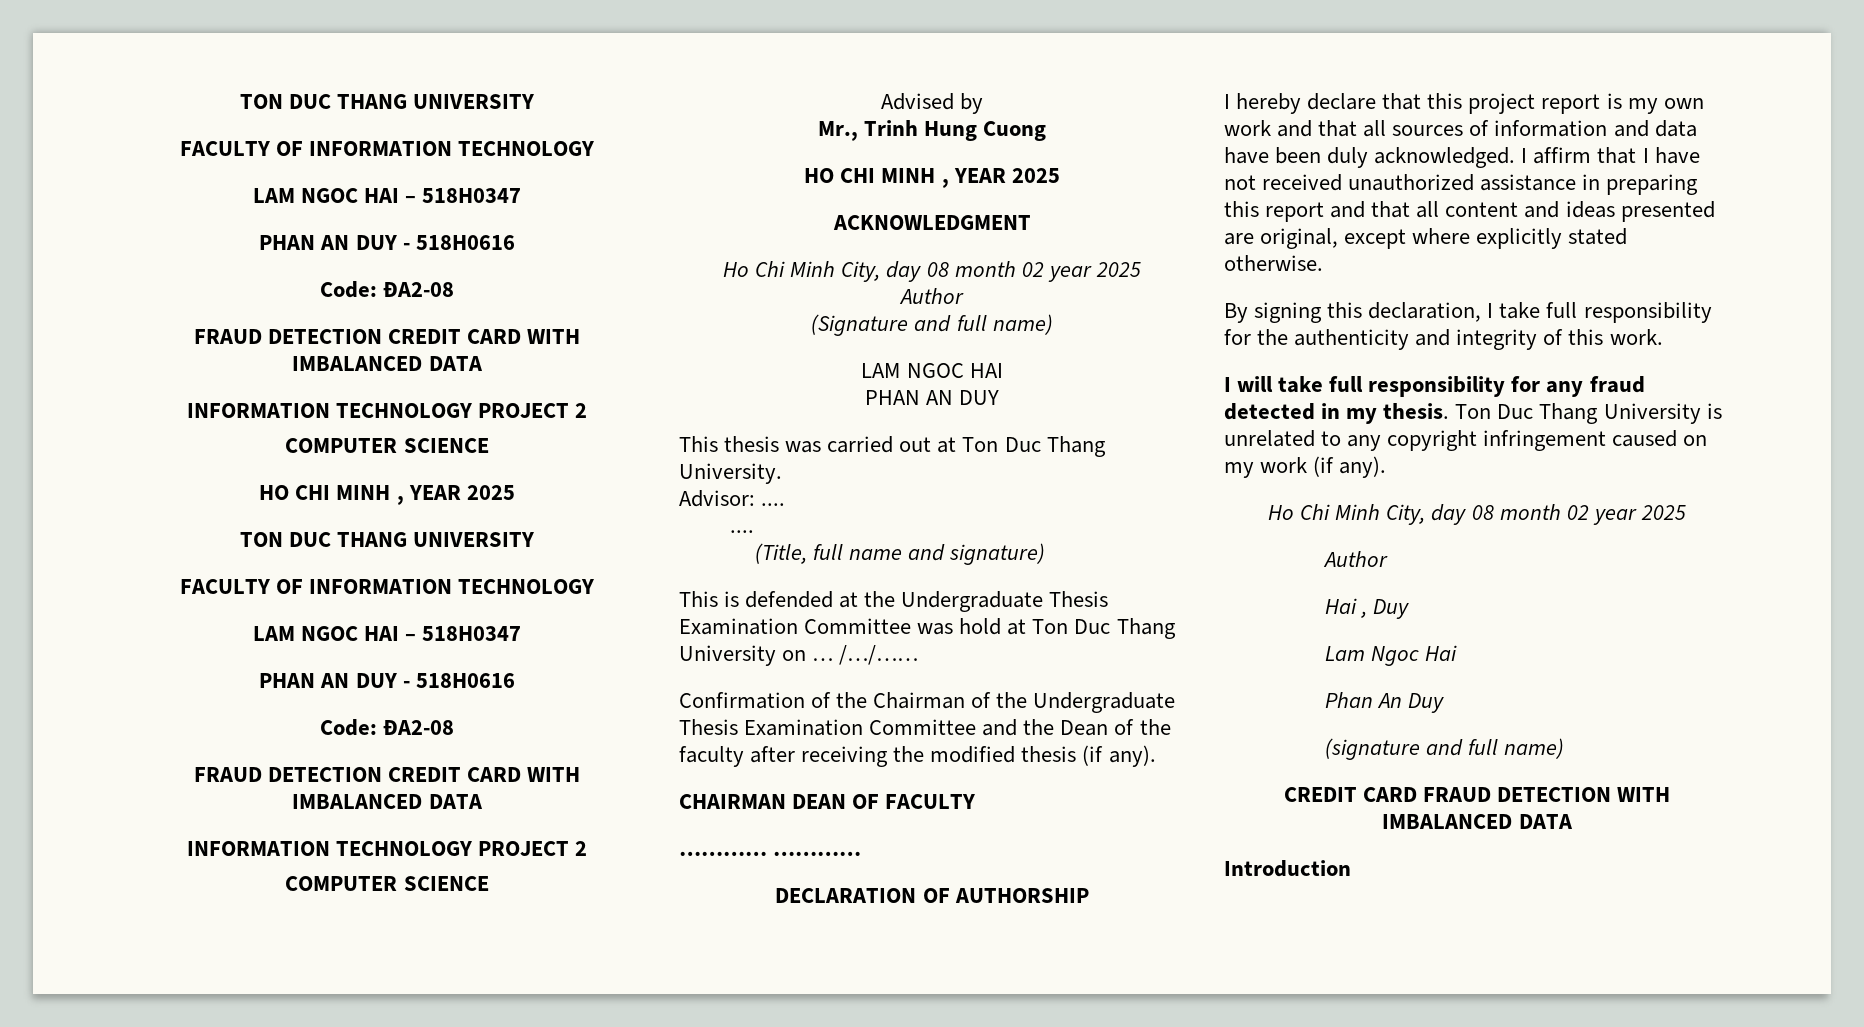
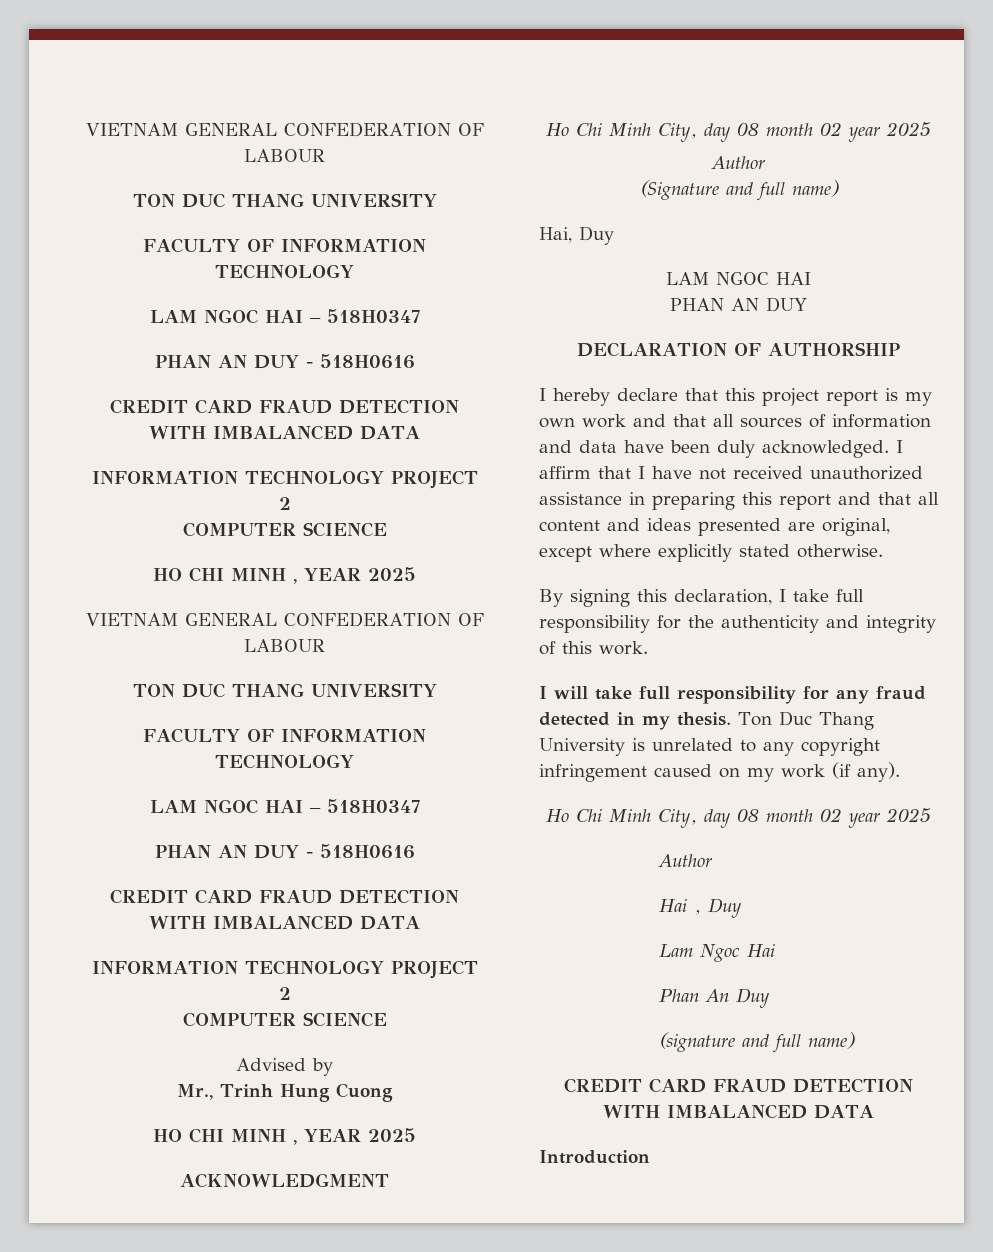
[239,94,535,109] [179,141,595,156] [252,188,522,203] [259,235,515,250] [319,281,455,298] [193,329,581,344] [292,356,483,371] [186,403,588,418] [285,438,489,453] [259,485,515,505] TON DUC THANG UNIVERSITY // FACULTY OF INFORMATION TECHNOLOGY // LAM NGOC HAI – 518H0347 // PHAN AN DUY - 518H0616 // Code: ĐA2-08 // FRAUD DETECTION CREDIT CARD WITH IMBALANCED DATA // INFORMATION TECHNOLOGY PROJECT 2 // COMPUTER SCIENCE // HO CHI MINH , YEAR 2025 -> [85,122,484,137] [244,149,325,162] VIETNAM GENERAL CONFEDERATION OF LABOUR
[319,719,455,736] [193,767,522,782] Code: ĐA2-08 // FRAUD DETECTION CREDIT CARD -> [110,399,459,414] [149,425,421,440] [91,470,478,489] [278,497,291,510] [182,522,387,537] [153,567,416,584] [85,612,484,627] [244,639,325,652] [132,683,437,698] [142,728,427,743] [215,754,354,769] [149,799,420,814] [154,844,415,859] [110,889,459,904] CREDIT CARD FRAUD DETECTION WITH IMBALANCED DATA // INFORMATION TECHNOLOGY PROJECT 2 // COMPUTER SCIENCE // HO CHI MINH , YEAR 2025 // VIETNAM GENERAL CONFEDERATION OF LABOUR // TON DUC THANG UNIVERSITY // FACULTY OF INFORMATION TECHNOLOGY // LAM NGOC HAI – 518H0347 // PHAN AN DUY - 518H0616 // CREDIT CARD FRAUD DETECTION
(1053, 324) none -> [539,226,614,245] // Hai, Duy
[679,436,1106,457] [679,463,782,484] [679,490,786,507] [729,530,754,533] [754,543,1046,565] [679,591,1109,612] [679,618,1176,639] [679,645,919,666] [679,692,1176,713] [679,719,1171,736] [679,745,1156,767] [679,794,976,809] [679,851,862,856] // This thesis was carried out at Ton Duc Thang University. // Advisor: .... // .... // (Title, full name and signature) // This is defended at the Undergraduate Thesis Examination Committee was hold at Ton Duc Thang University on … /…/…… // Confirmation of the Chairman of the Undergraduate Thesis Examination Committee and the Dean of the faculty after receiving the modified thesis (if any). // CHAIRMAN DEAN OF FACULTY // ………… ………… -> (807, 304) none

